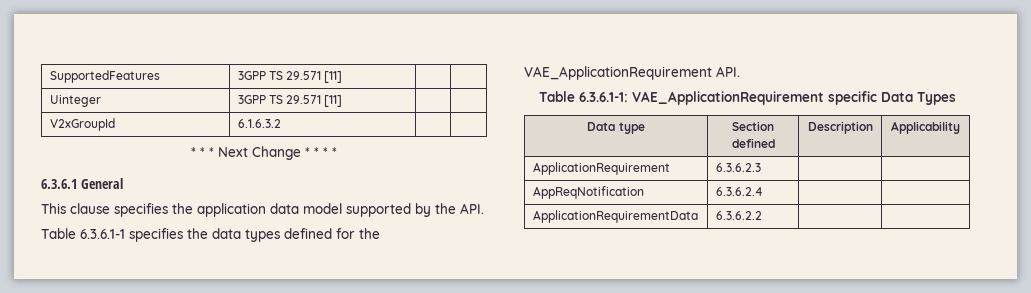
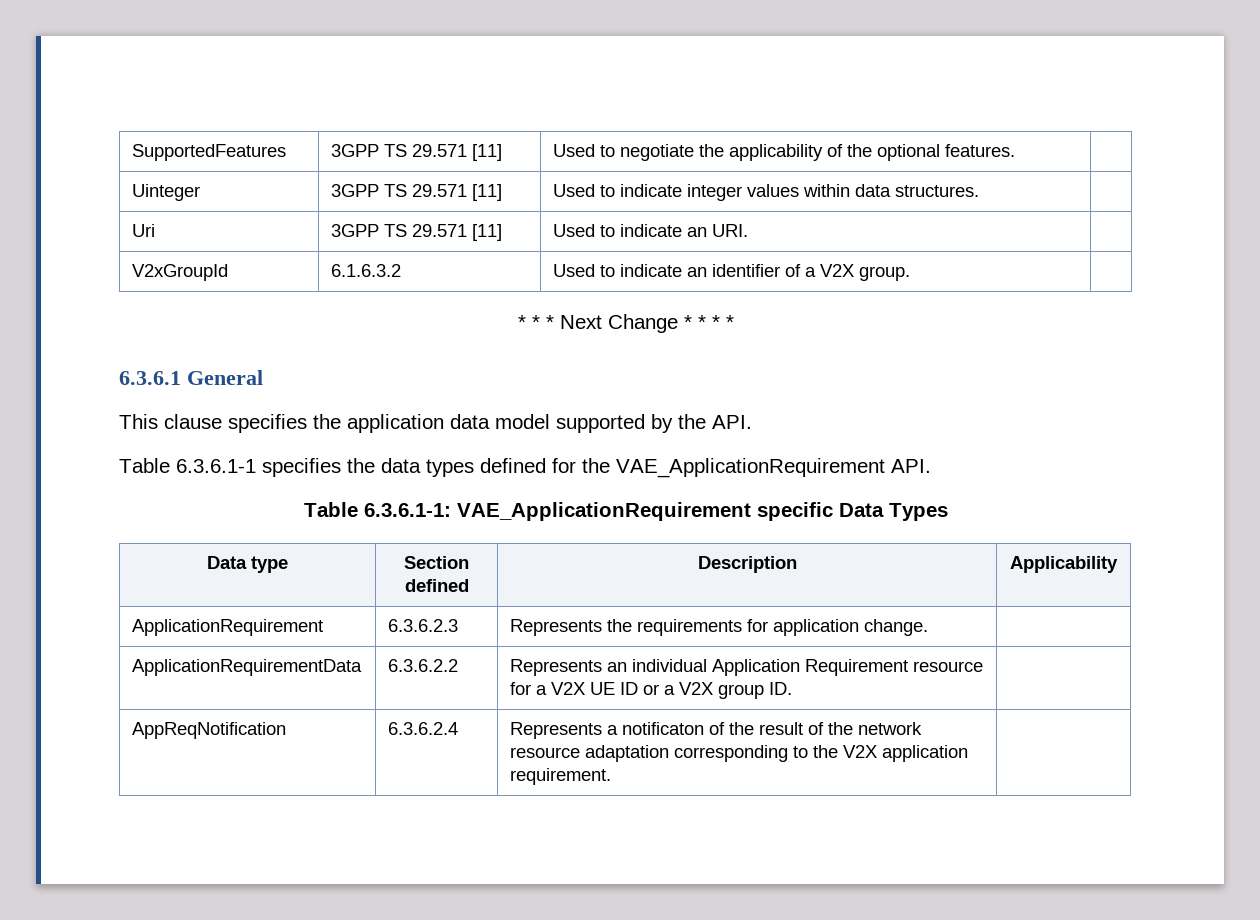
(343, 77) none -> [553,144,1016,161] Used to negotiate the applicability of the optional features.
[49,118,115,131] [237,119,281,128] | // V2xGroupId | 6.1.6.3.2 | -> [553,184,980,201] [132,224,156,237] [331,224,503,241] [553,224,749,237] [132,264,229,281] [331,264,402,277] [553,264,911,281] Used to indicate integer values within data structures. | // Uri | 3GPP TS 29.571 [11] | Used to indicate an URI. | // V2xGroupId | 6.1.6.3.2 | Used to indicate an identifier of a V2X group.
[532,186,644,199] [715,187,763,196] [532,210,698,223] [715,211,762,220] | // AppReqNotification | 6.3.6.2.4 | | // ApplicationRequirementData | 6.3.6.2.2 | -> [510,619,929,636] [132,659,363,676] [388,659,459,672] [510,659,984,676] [510,682,793,699] [132,722,287,739] [388,722,459,735] [510,722,923,739] [510,745,969,762] [510,768,612,785] Represents the requirements for application change. | // ApplicationRequirementData | 6.3.6.2.2 | Represents an individual Application Requirement resource for a V2X UE ID or a V2X group ID. | // AppReqNotification | 6.3.6.2.4 | Represents a notificaton of the result of the network resource adaptation corresponding to the V2X application requirement.

